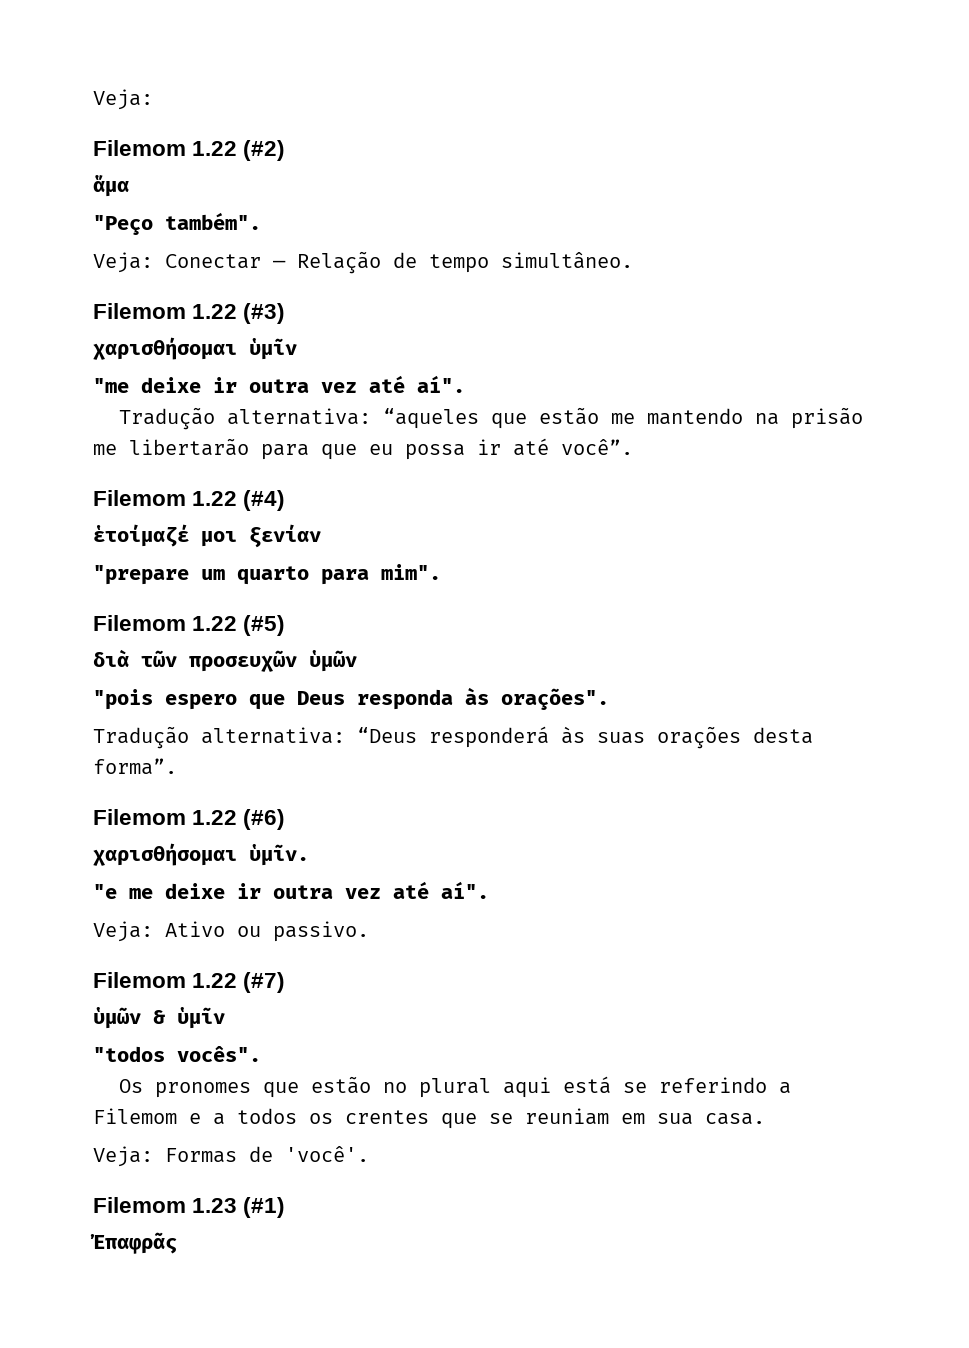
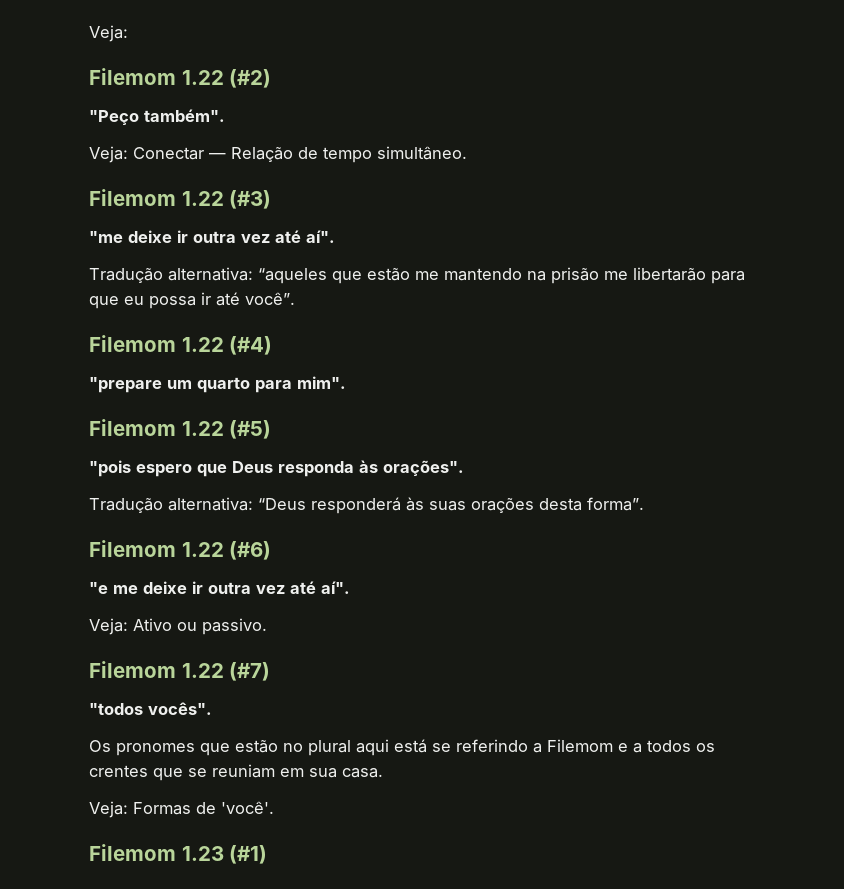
[93,174,129,197] // ἅμα -> (272, 78) none
[93,337,297,360] // χαρισθήσομαι ὑμῖν -> (272, 199) none
[93,524,321,548] // ἑτοίμαζέ μοι ξενίαν -> (273, 345) none
[93,649,357,672] // διὰ τῶν προσευχῶν ὑμῶν -> (272, 429) none
[93,843,309,866] // χαρισθήσομαι ὑμῖν. -> (272, 550) none
[93,1007,225,1029] // ὑμῶν & ὑμῖν -> (271, 671) none
[90,1232,177,1254] // Ἐπαφρᾶς -> (268, 854) none

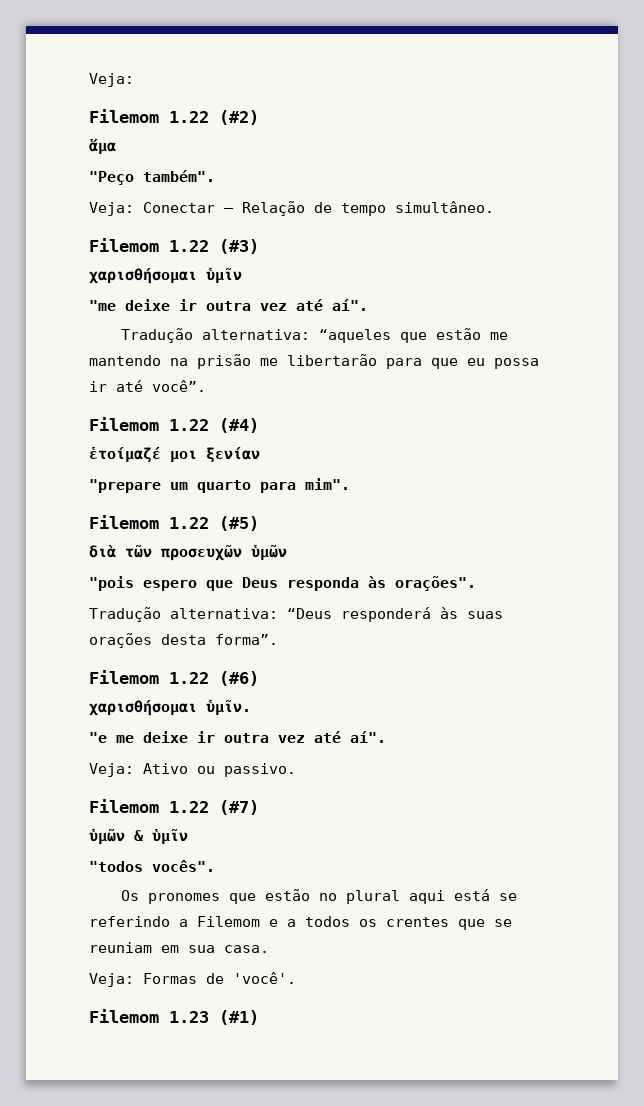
(272, 78) none -> [89,138,116,154] // ἅμα
(272, 199) none -> [89,267,242,284] // χαρισθήσομαι ὑμῖν
(273, 345) none -> [89,446,260,463] // ἑτοίμαζέ μοι ξενίαν
(272, 429) none -> [89,544,287,561] // διὰ τῶν προσευχῶν ὑμῶν
(272, 550) none -> [89,699,251,716] // χαρισθήσομαι ὑμῖν.
(271, 671) none -> [89,828,188,844] // ὑμῶν & ὑμῖν

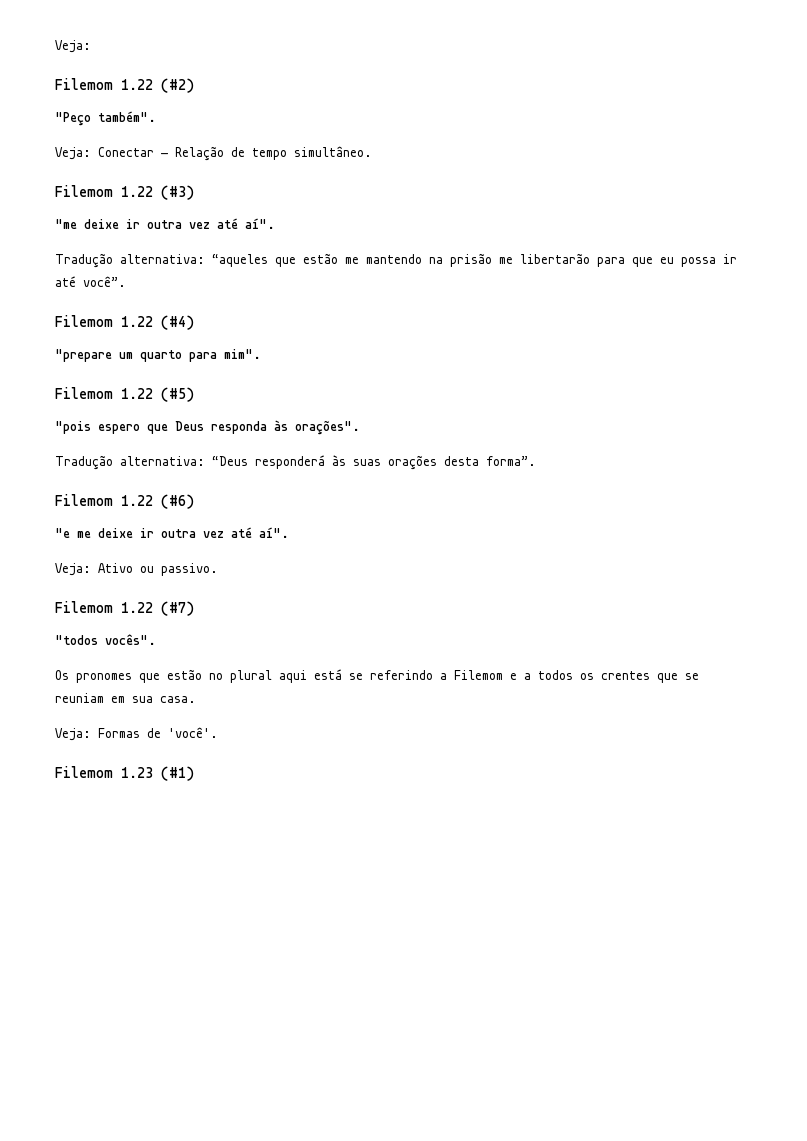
[89,138,116,154] // ἅμα -> (194, 85) none
[89,267,242,284] // χαρισθήσομαι ὑμῖν -> (194, 192) none
[89,446,260,463] // ἑτοίμαζέ μοι ξενίαν -> (194, 322) none
[89,544,287,561] // διὰ τῶν προσευχῶν ὑμῶν -> (194, 394) none
[89,699,251,716] // χαρισθήσομαι ὑμῖν. -> (194, 501) none
[89,828,188,844] // ὑμῶν & ὑμῖν -> (194, 608) none

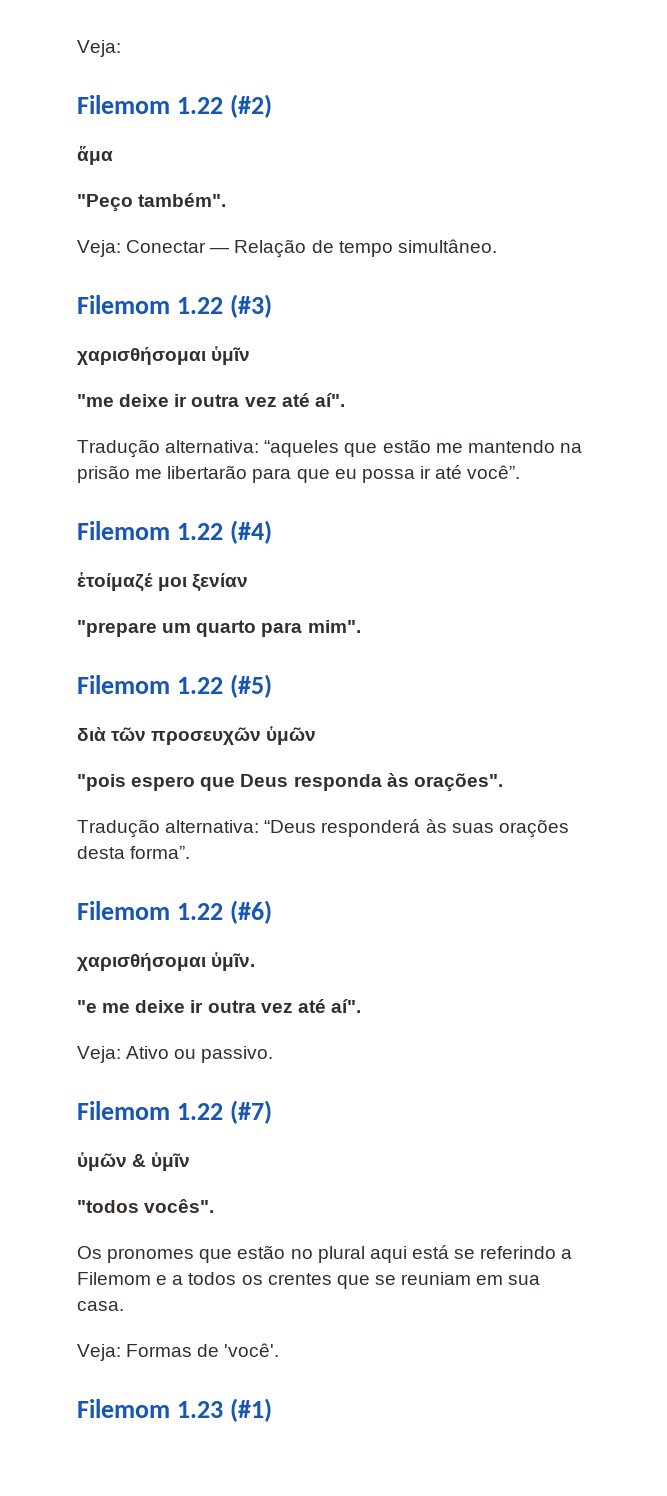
(194, 85) none -> [77,146,113,165] // ἅμα
(194, 192) none -> [77,346,251,365] // χαρισθήσομαι ὑμῖν
(194, 322) none -> [77,572,249,592] // ἑτοίμαζέ μοι ξενίαν
(194, 394) none -> [77,726,317,745] // διὰ τῶν προσευχῶν ὑμῶν
(194, 501) none -> [77,952,256,971] // χαρισθήσομαι ὑμῖν.
(194, 608) none -> [77,1152,191,1171] // ὑμῶν & ὑμῖν

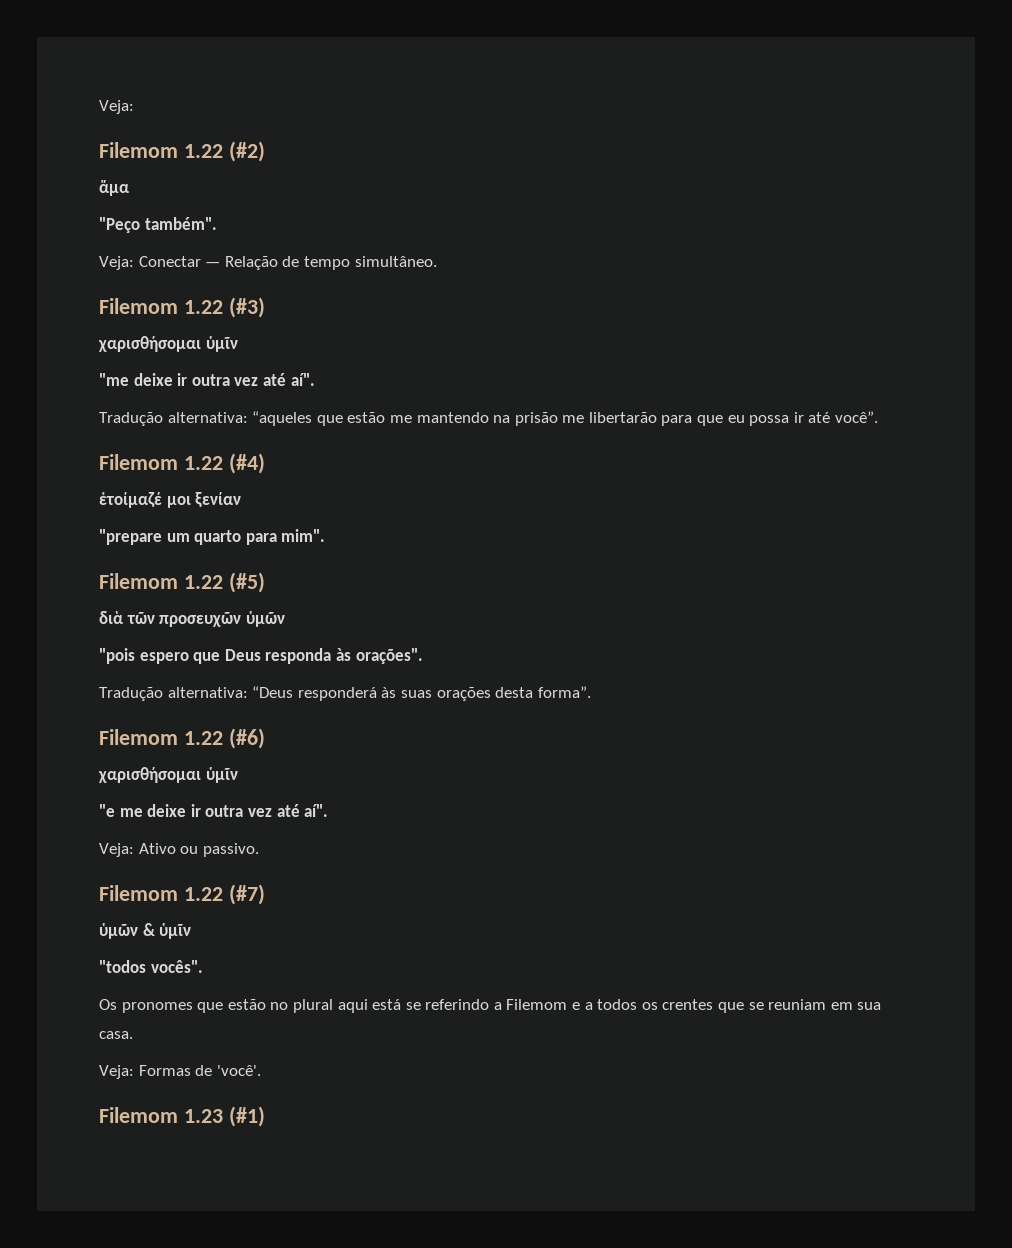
[211,952,256,971] ὑμῖν. -> [205,767,238,783] ὑμῖν

